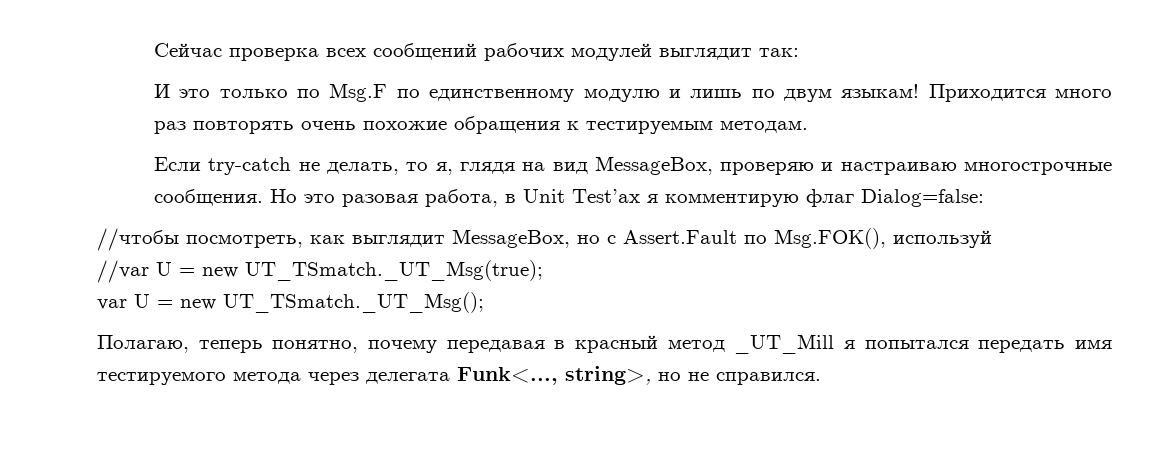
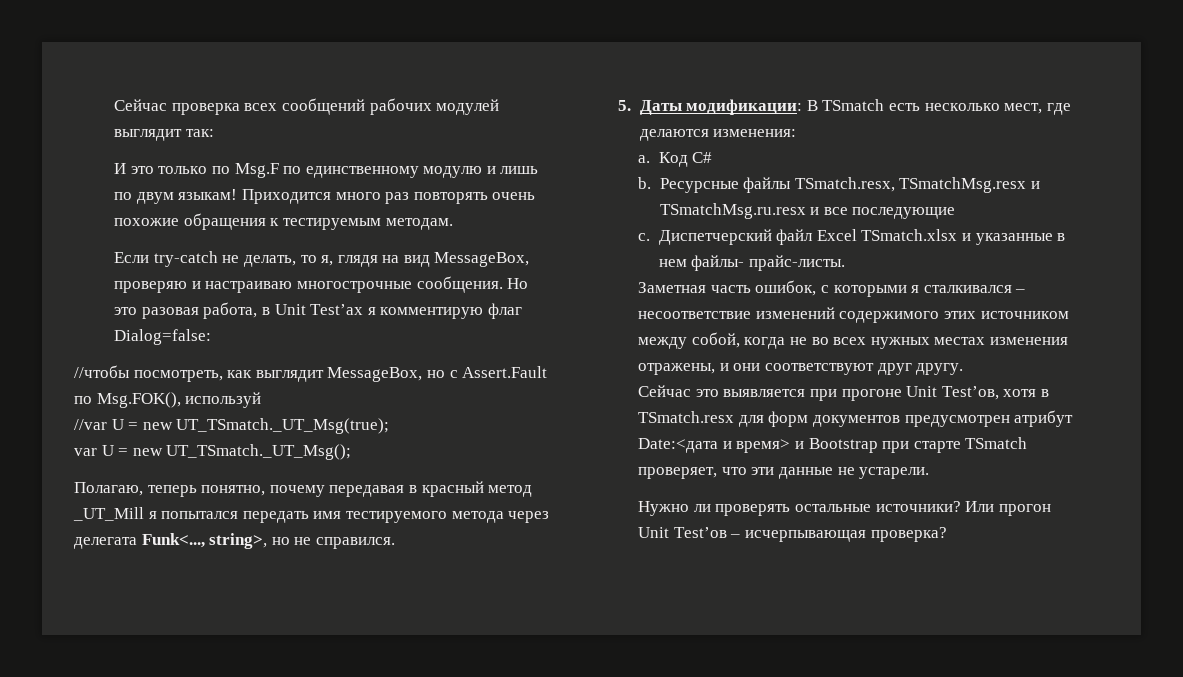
(821, 378) none -> [618,99,1071,115] [639,129,797,141] [638,152,713,167] [638,177,1041,193] [659,203,956,219] [638,229,1066,245] [658,255,845,271] [638,280,1026,297] [638,307,1069,323] [638,332,1068,349] [638,363,964,375] [638,385,1049,401] [638,410,1074,427] [638,437,1028,453] [638,467,930,479] [638,501,1051,516] [638,527,947,542] // 5. Даты модификации: В TSmatch есть несколько мест, где делаются изменения: // a. Код C# // b. Ресурсные файлы TSmatch.resx, TSmatchMsg.resx и TSmatchMsg.ru.resx и все последующие // c. Диспетчерский файл Excel TSmatch.xlsx и указанные в нем файлы- прайс-листы. // Заметная часть ошибок, с которыми я сталкивался – несоответствие изменений содержимого этих источником между собой, когда не во всех нужных местах изменения отражены, и они соответствуют друг другу. // Сейчас это выявляется при прогоне Unit Test’ов, хотя в TSmatch.resx для форм документов предусмотрен атрибут Date:<дата и время> и Bootstrap при старте TSmatch проверяет, что эти данные не устарели. // Нужно ли проверять остальные источники? Или прогон Unit Test’ов – исчерпывающая проверка?

